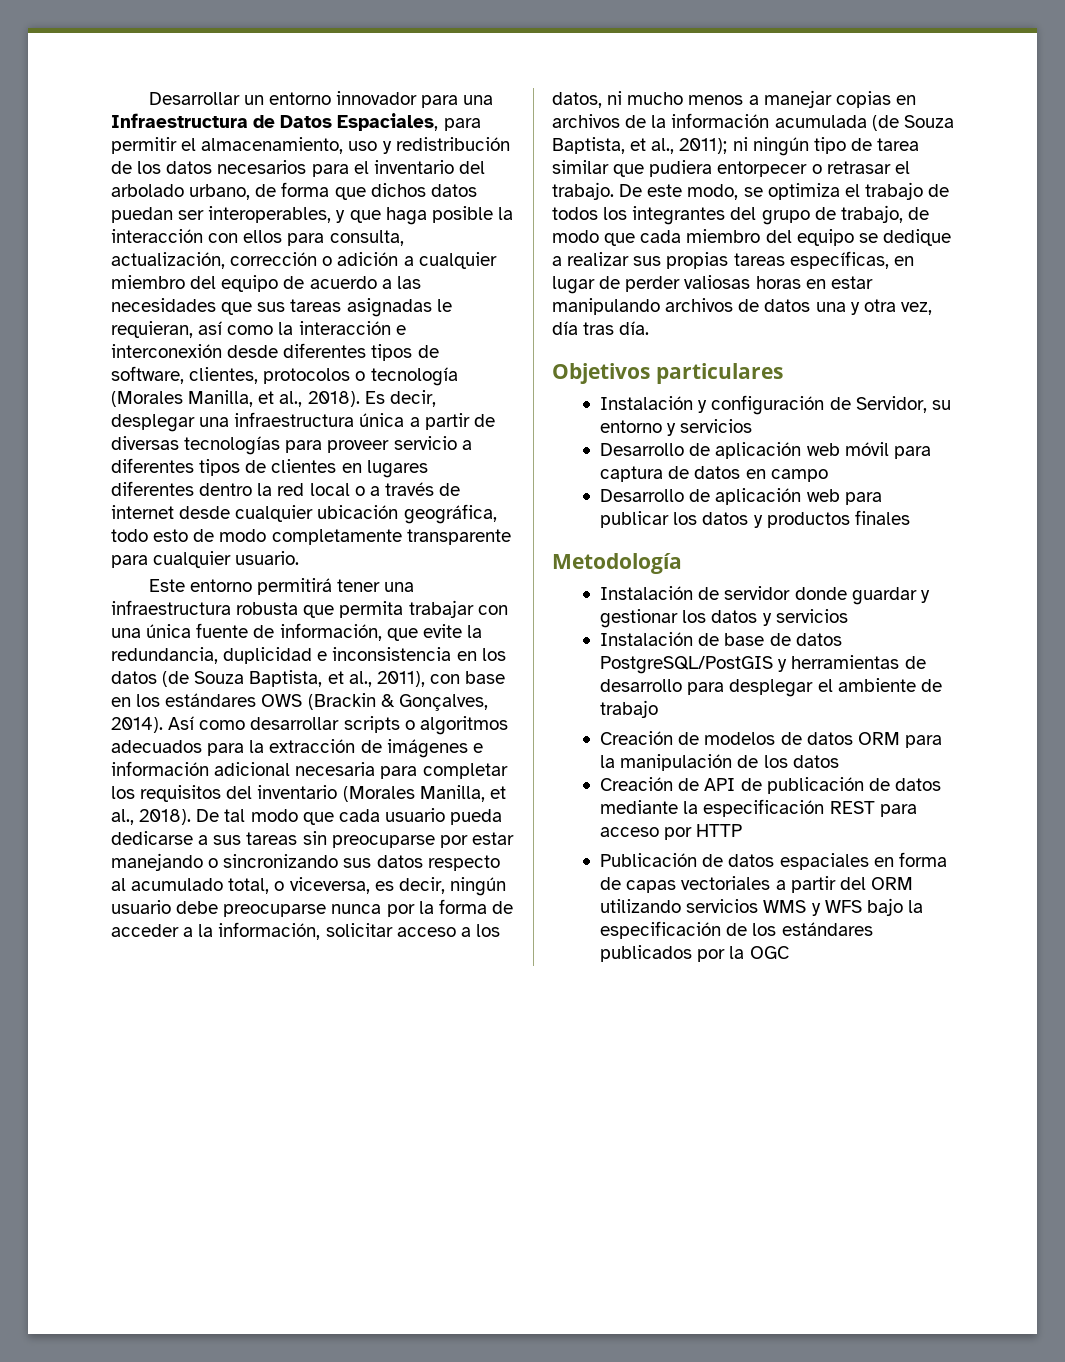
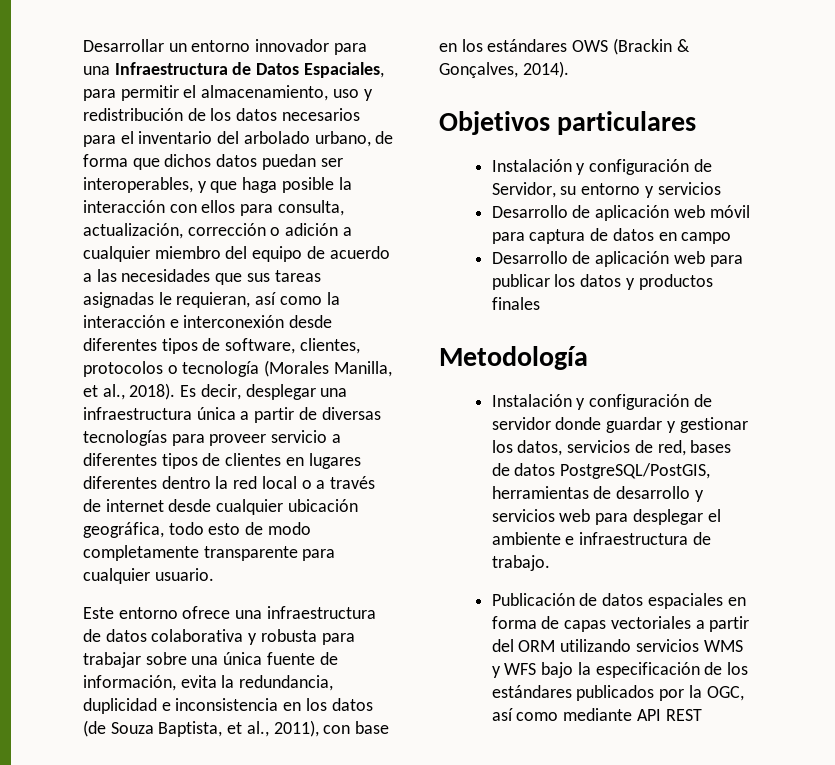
[256,578,415,595] [111,600,508,618] permitirá tener una infraestructura robusta que permita trabajar con -> [182,606,376,619] [83,629,355,645] [83,652,187,668] ofrece una infraestructura de datos colaborativa y robusta para trabajar sobre
[386,624,462,641] que evite -> [180,675,217,688] evita
[168,716,508,735] [111,739,483,758] [111,761,508,779] [111,785,506,802] [111,808,503,825] [111,831,514,848] [111,853,500,871] [111,877,506,896] [111,899,513,917] [111,922,500,940] [552,90,916,108] [552,113,954,131] [552,137,920,156] [552,160,910,177] [552,182,950,200] [552,205,929,225] [552,229,951,246] [552,251,914,269] [552,275,873,294] [552,298,932,315] [552,321,650,335] Así como desarrollar scripts o algoritmos adecuados para la extracción de imágenes e información adicional necesaria para completar los requisitos del inventario (Morales Manilla, et al., 2018). De tal modo que cada usuario pueda dedicarse a sus tareas sin preocuparse por estar manejando o sincronizando sus datos respecto al acumulado total, o viceversa, es decir, ningún usuario debe preocuparse nunca por la forma de acceder a la información, solicitar acceso a los datos, ni mucho menos a manejar copias en archivos de la información acumulada (de Souza Baptista, et al., 2011); ni ningún tipo de tarea similar que pudiera entorpecer o retrasar el trabajo. De este modo, se optimiza el trabajo de todos los integrantes del grupo de trabajo, de modo que cada miembro del equipo se dedique a realizar sus propias tareas específicas, en lugar de perder valiosas horas en estar manipulando archivos de datos una y otra vez, día tras día. -> (569, 69) none
(694, 593) none -> [576,394,690,410] y configuración
[711,609,848,626] [600,632,842,646] [600,655,926,674] [600,678,942,697] [600,700,659,718] [600,731,942,748] [600,754,839,771] [600,777,941,794] [600,799,917,817] [600,824,743,840] datos y servicios // Instalación de base de datos PostgreSQL/PostGIS y herramientas de desarrollo para desplegar el ambiente de trabajo // Creación de modelos de datos ORM para la manipulación de los datos // Creación de API de publicación de datos mediante la especificación REST para acceso por HTTP -> [517,440,732,456] [491,463,711,479] [491,486,704,502] [491,509,721,525] [491,532,711,545] [491,555,550,571] datos, servicios de red, bases de datos PostgreSQL/PostGIS, herramientas de desarrollo y servicios web para desplegar el ambiente e infraestructura de trabajo.
[749,946,789,959] OGC -> [706,686,744,701] [491,708,702,721] OGC, así como mediante API REST

